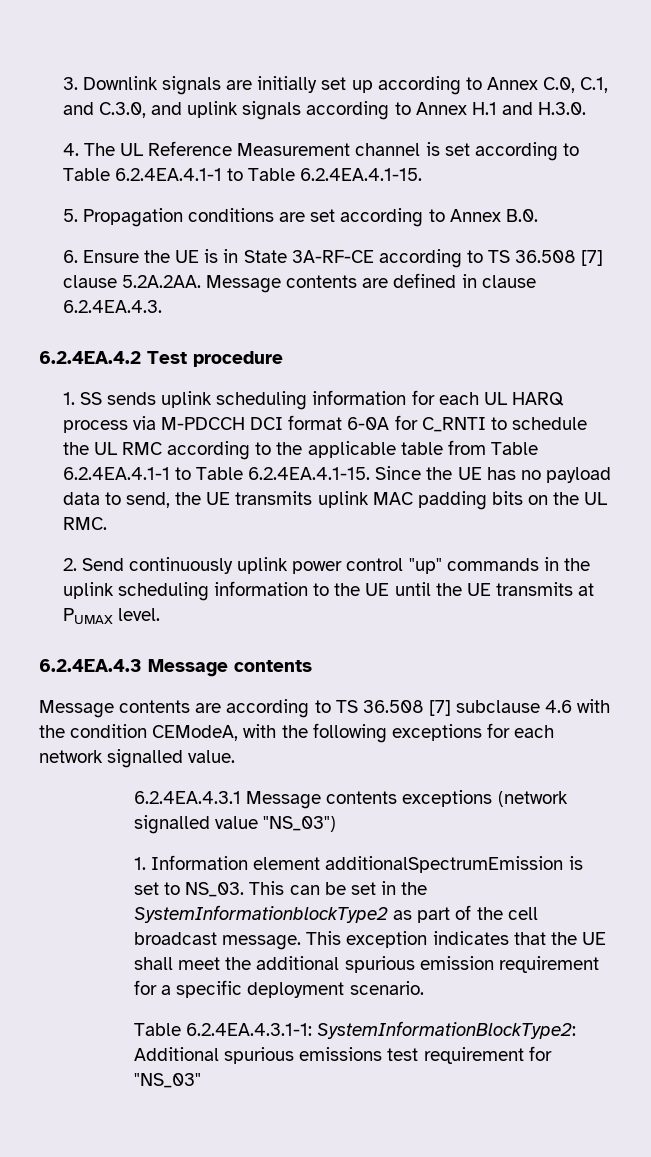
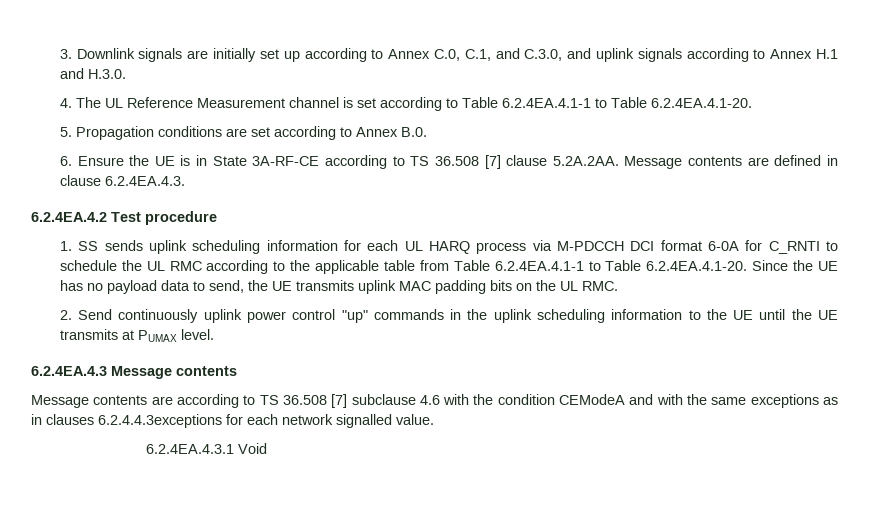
[300,168,423,181] 6.2.4EA.4.1-15. -> [650,98,752,108] 6.2.4EA.4.1-20.
[248,467,371,480] 6.2.4EA.4.1-15. -> [646,261,748,271] 6.2.4EA.4.1-20.
[152,723,482,743] CEModeA, with the following exceptions -> [559,394,838,408] [31,414,222,428] CEModeA and with the same exceptions as in clauses 6.2.4.4.3exceptions
[246,790,568,809] [134,815,337,834] [134,855,583,873] [134,881,428,897] [134,905,538,923] [134,931,607,950] [134,956,599,973] [134,980,424,998] [134,1021,577,1039] [134,1046,552,1064] [134,1073,202,1088] Message contents exceptions (network signalled value "NS_03") // 1. Information element additionalSpectrumEmission is set to NS_03. This can be set in the SystemInformationblockType2 as part of the cell broadcast message. This exception indicates that the UE shall meet the additional spurious emission requirement for a specific deployment scenario. // Table 6.2.4EA.4.3.1-1: SystemInformationBlockType2: Additional spurious emissions test requirement for "NS_03" -> [238,443,268,454] Void

